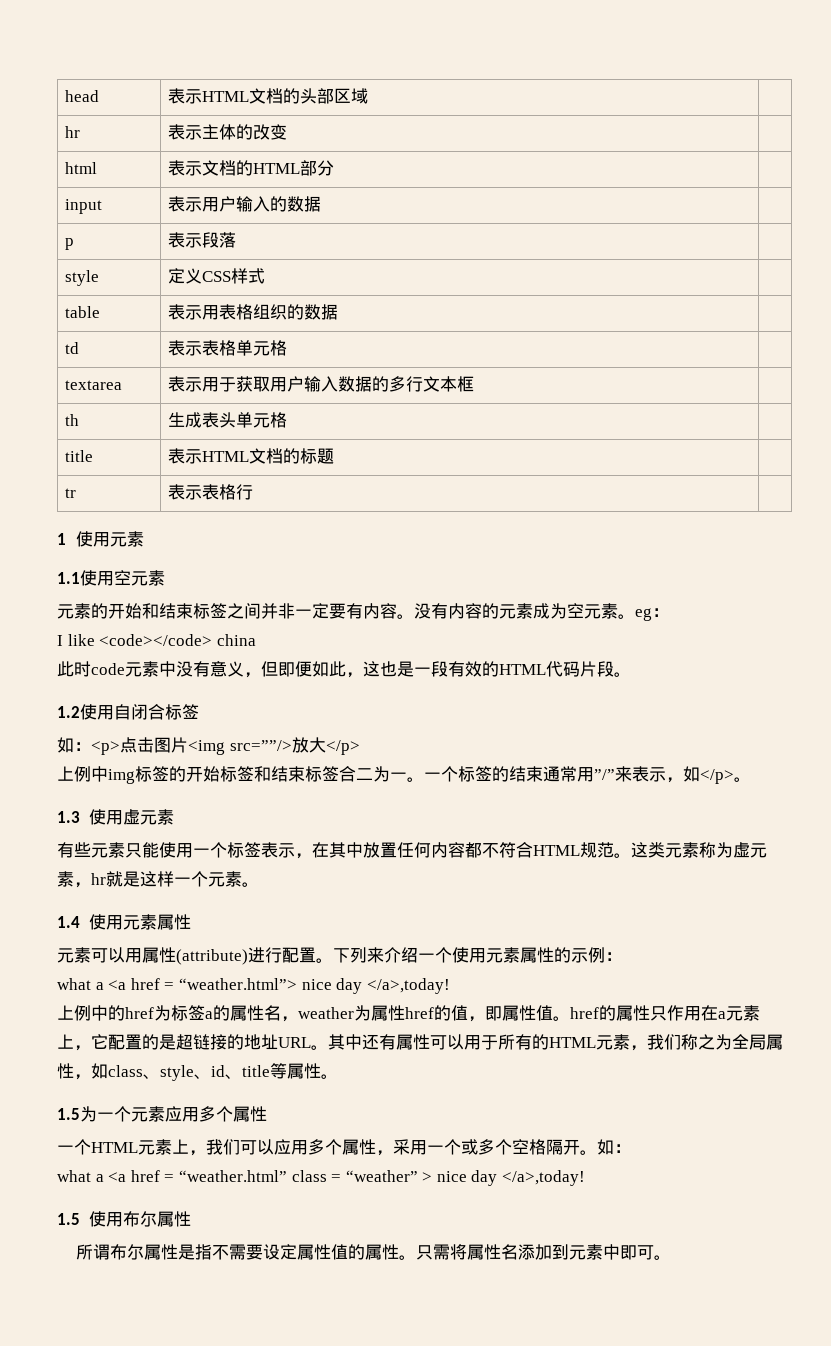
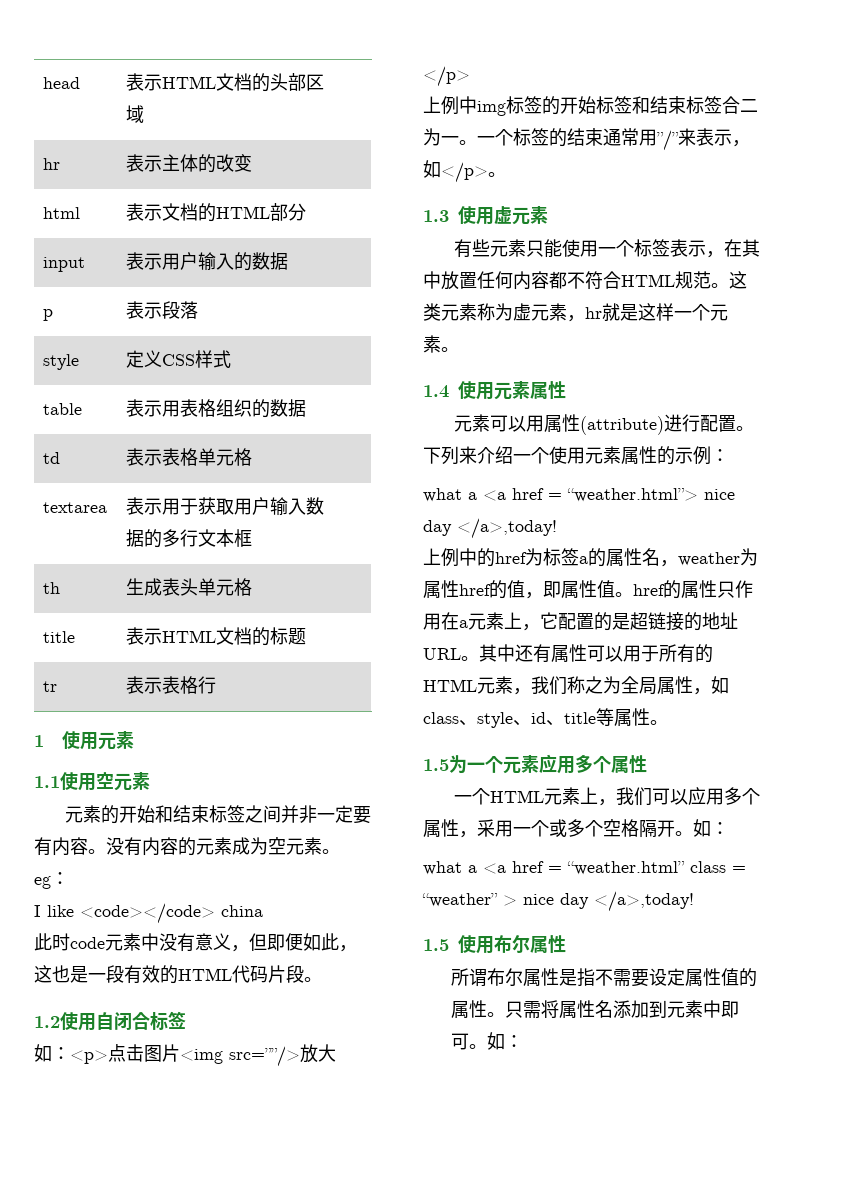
(672, 1257) none -> [487,1032,524,1050] 如：

